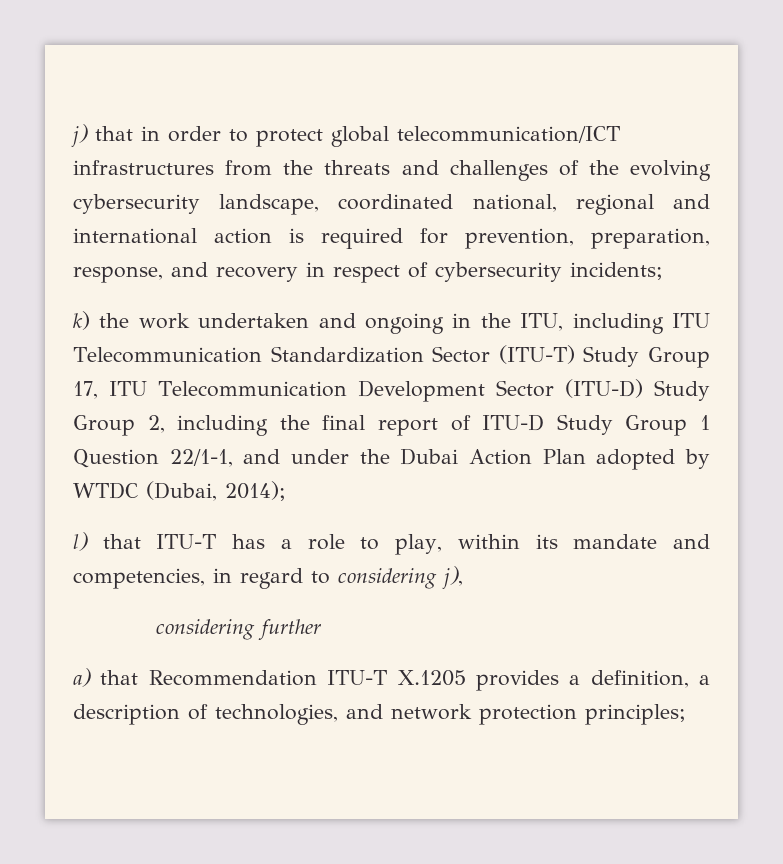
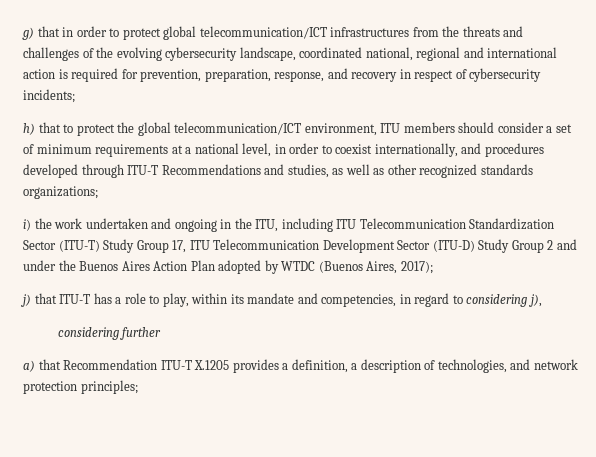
[71,124,88,147] j) -> [22,27,34,40] g)
[73,311,90,330] k) -> [23,122,572,136] [23,143,544,157] [23,164,533,178] [23,186,98,199] [23,219,31,231] h) that to protect the global telecommunication/ICT environment, ITU members should consider a set of minimum requirements at a national level, in order to coexist internationally, and procedures developed through ITU-T Recommendations and studies, as well as other recognized standards organizations; // i)
[147,414,711,436] [73,449,233,468] 2, including the final report of ITU-D Study Group 1 Question 22/1-1, -> [547,240,554,250] 2
[400,448,459,465] Dubai -> [79,261,150,271] Buenos Aires
[146,481,286,501] [73,532,88,551] (Dubai, 2014); // l) -> [318,261,433,274] [21,294,31,307] (Buenos Aires, 2017); // j)

